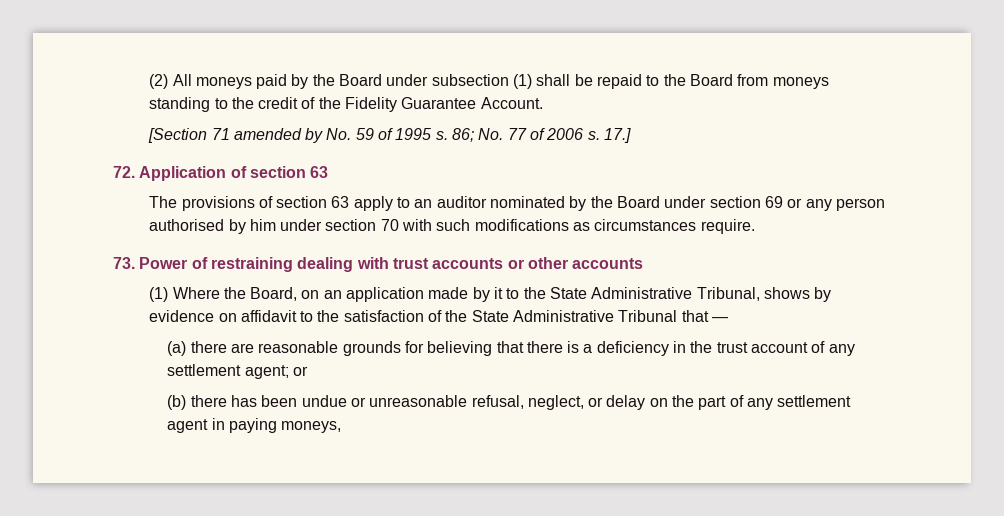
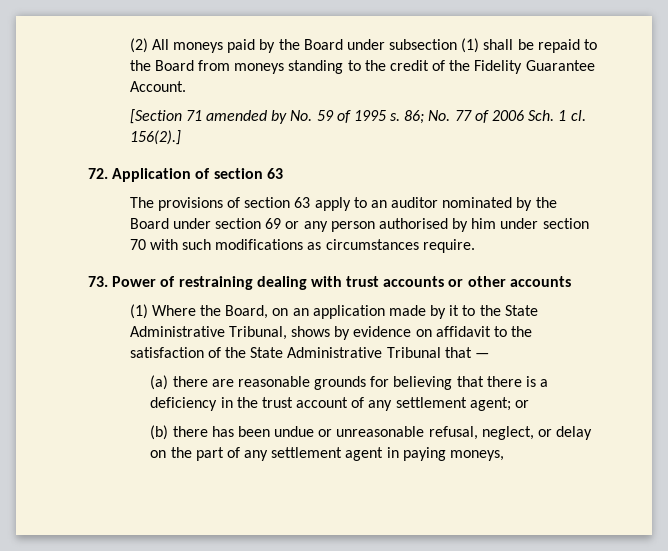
[587,128,631,143] s. 17.] -> [528,110,586,121] [129,130,181,145] Sch. 1 cl. 156(2).]

